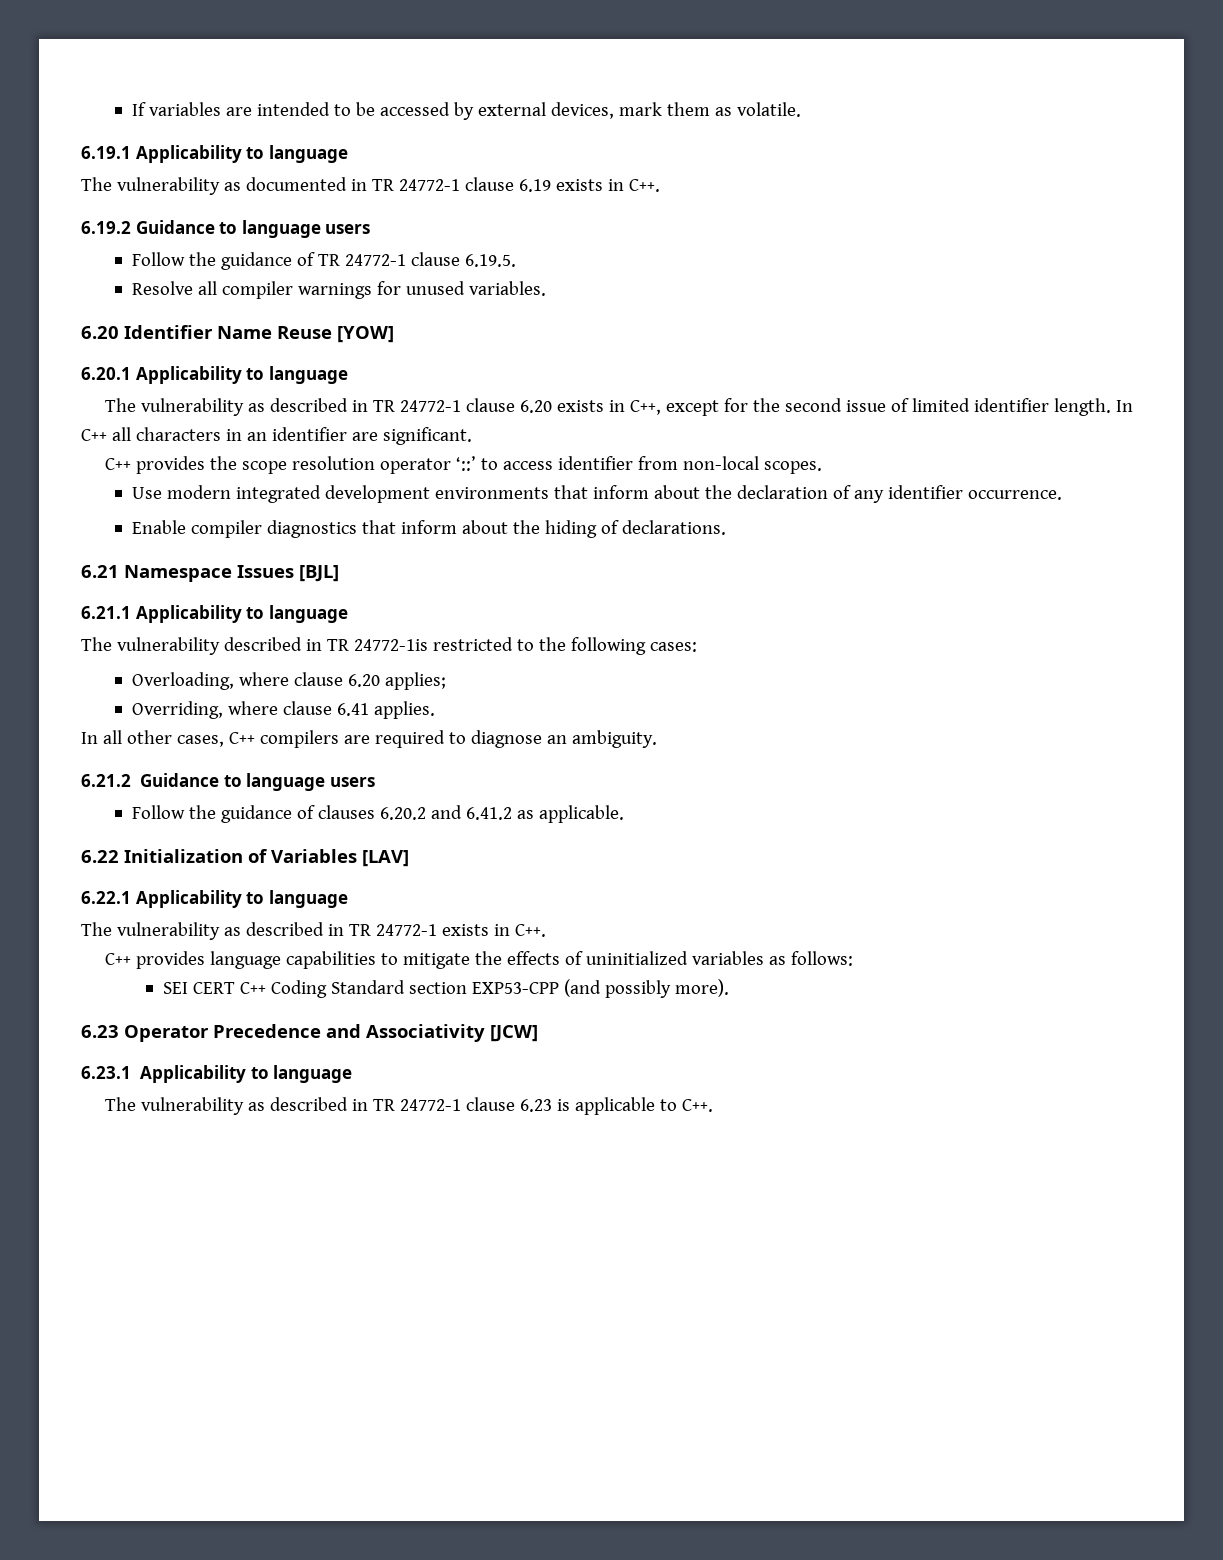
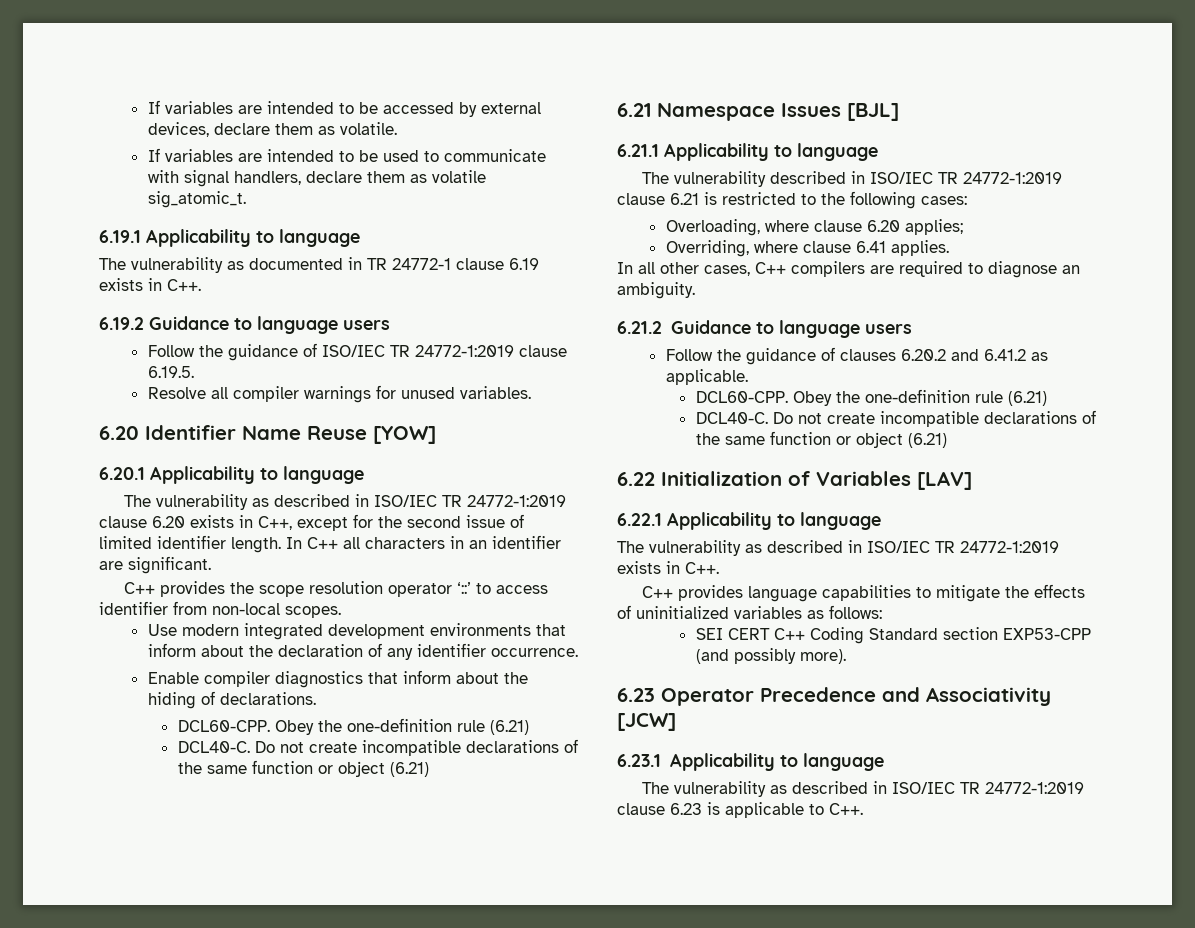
[618,102,662,116] mark -> [213,123,270,135] declare
(801, 109) none -> [147,148,546,162] [147,170,486,187] [147,191,246,208] // If variables are intended to be used to communicate with signal handlers, declare them as volatile sig_atomic_t.
[318,254,406,266] TR 24772-1 -> [321,345,514,357] ISO/IEC TR 24772-1:2019
[373,400,462,412] TR 24772-1 -> [374,495,567,507] ISO/IEC TR 24772-1:2019
(726, 527) none -> [177,718,529,735] [177,739,578,756] [177,760,429,777] // DCL60-CPP. Obey the one-definition rule (6.21) // DCL40-C. Do not create incompatible declarations of the same function or object (6.21)
[326,639,428,651] TR 24772-1is -> [870,172,1063,184] [617,192,717,205] ISO/IEC TR 24772-1:2019 clause 6.21 is
(624, 814) none -> [695,389,1047,406] [695,410,1096,427] [695,431,947,448] // DCL60-CPP. Obey the one-definition rule (6.21) // DCL40-C. Do not create incompatible declarations of the same function or object (6.21)
[348,924,437,936] TR 24772-1 -> [867,541,1059,553] ISO/IEC TR 24772-1:2019
[373,1099,462,1111] TR 24772-1 -> [892,782,1085,794] ISO/IEC TR 24772-1:2019

